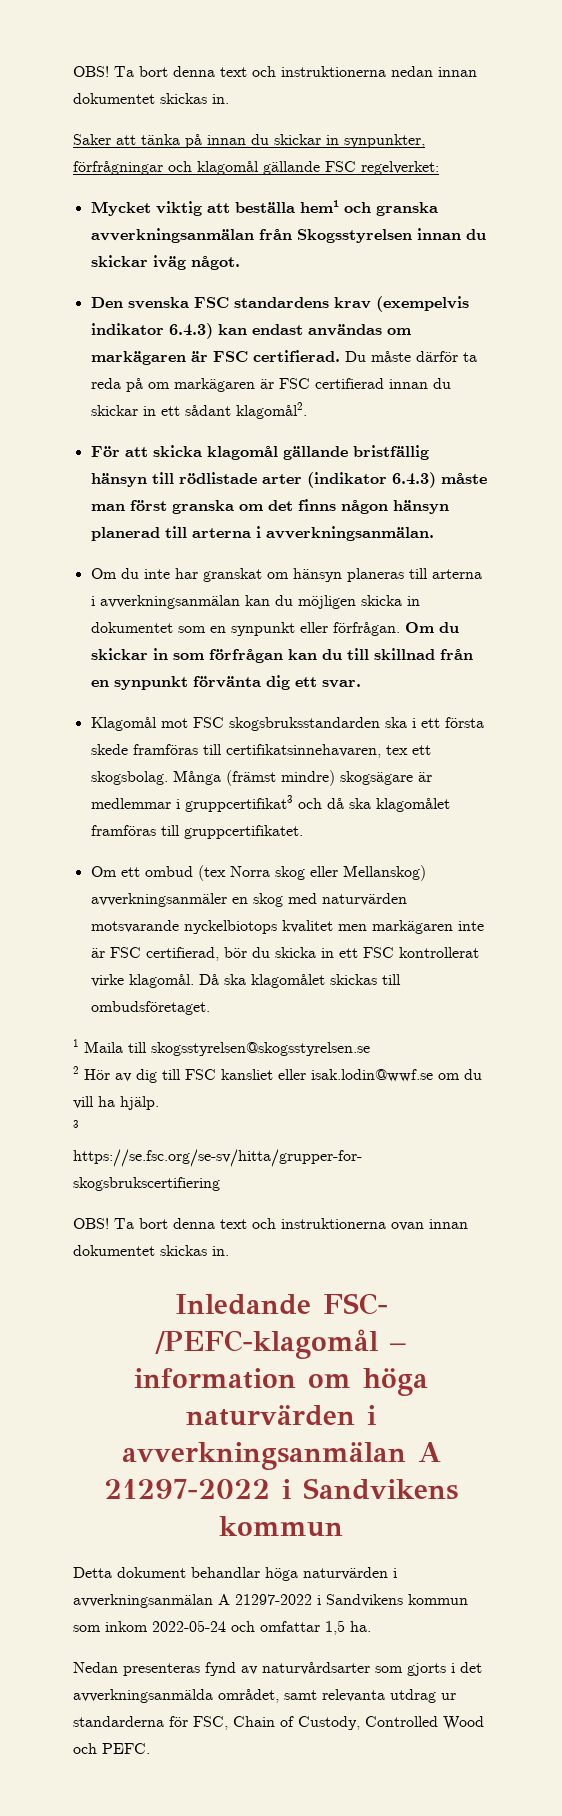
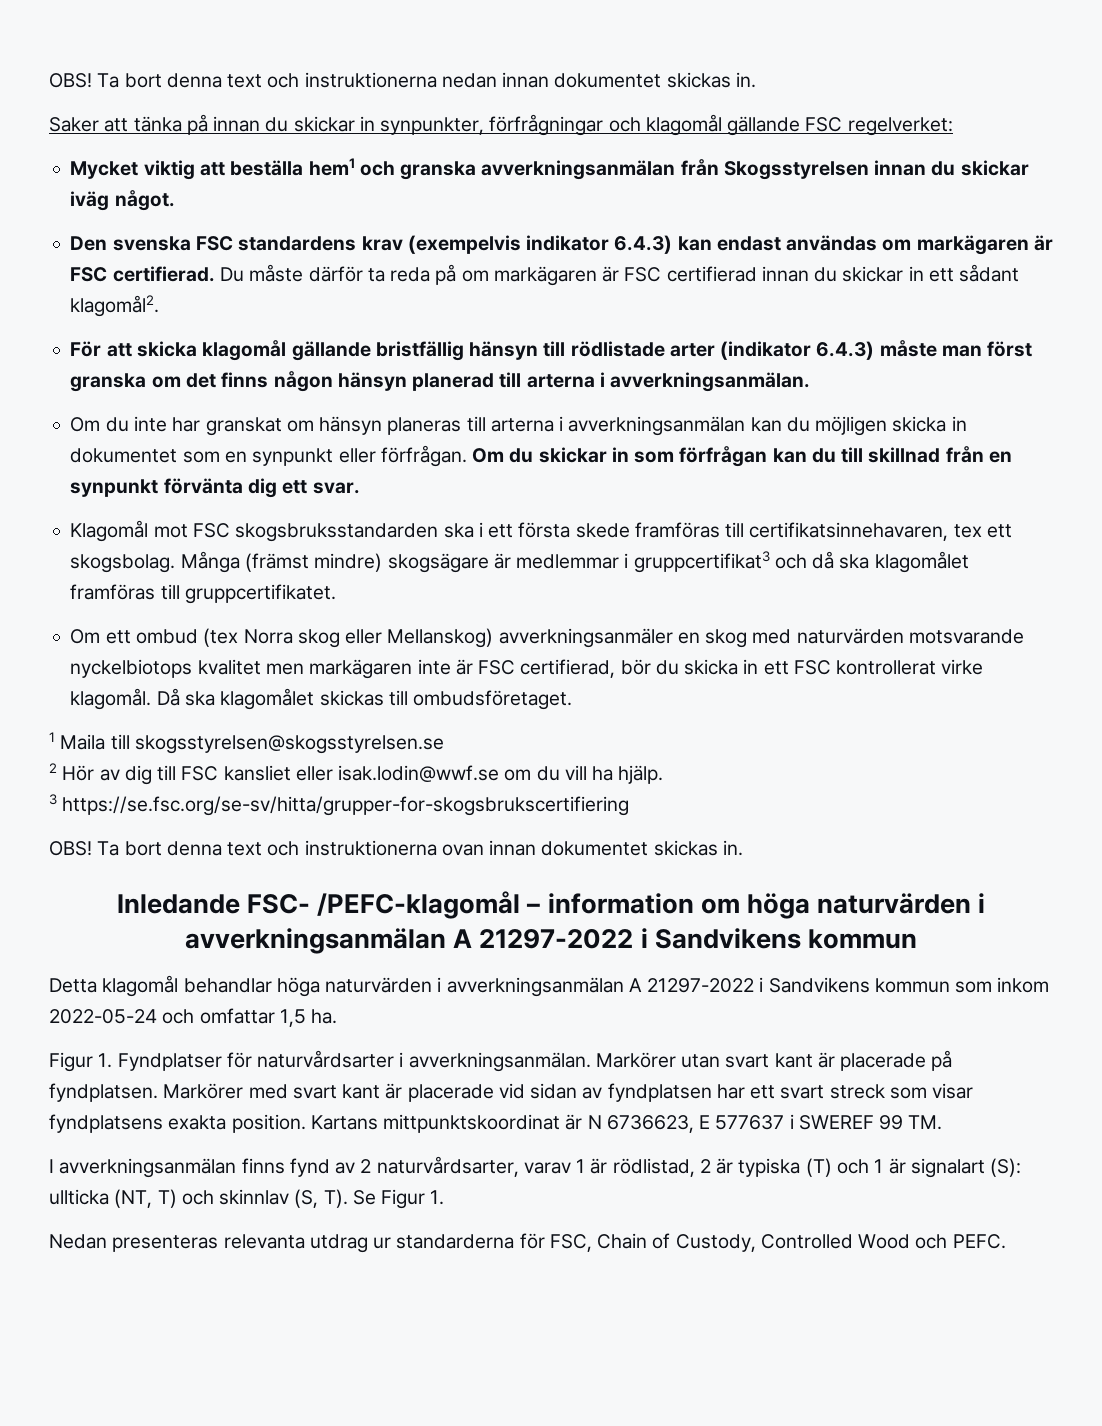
[117,1567,186,1578] dokument -> [102,975,179,997] klagomål
[73,1662,482,1676] [73,1689,317,1703] Nedan presenteras fynd av naturvårdsarter som gjorts i det avverkningsanmälda området, samt -> [49,1050,953,1072] [49,1083,974,1102] [49,1114,943,1133] [49,1156,1022,1178] [49,1189,445,1209] [49,1234,219,1252] Figur 1. Fyndplatser för naturvårdsarter i avverkningsanmälan. Markörer utan svart kant är placerade på fyndplatsen. Markörer med svart kant är placerade vid sidan av fyndplatsen har ett svart streck som visar fyndplatsens exakta position. Kartans mittpunktskoordinat är N 6736623, E 577637 i SWEREF 99 TM. // I avverkningsanmälan finns fynd av 2 naturvårdsarter, varav 1 är rödlistad, 2 är typiska (T) och 1 är signalart (S): ullticka (NT, T) och skinnlav (S, T). Se Figur 1. // Nedan presenteras

